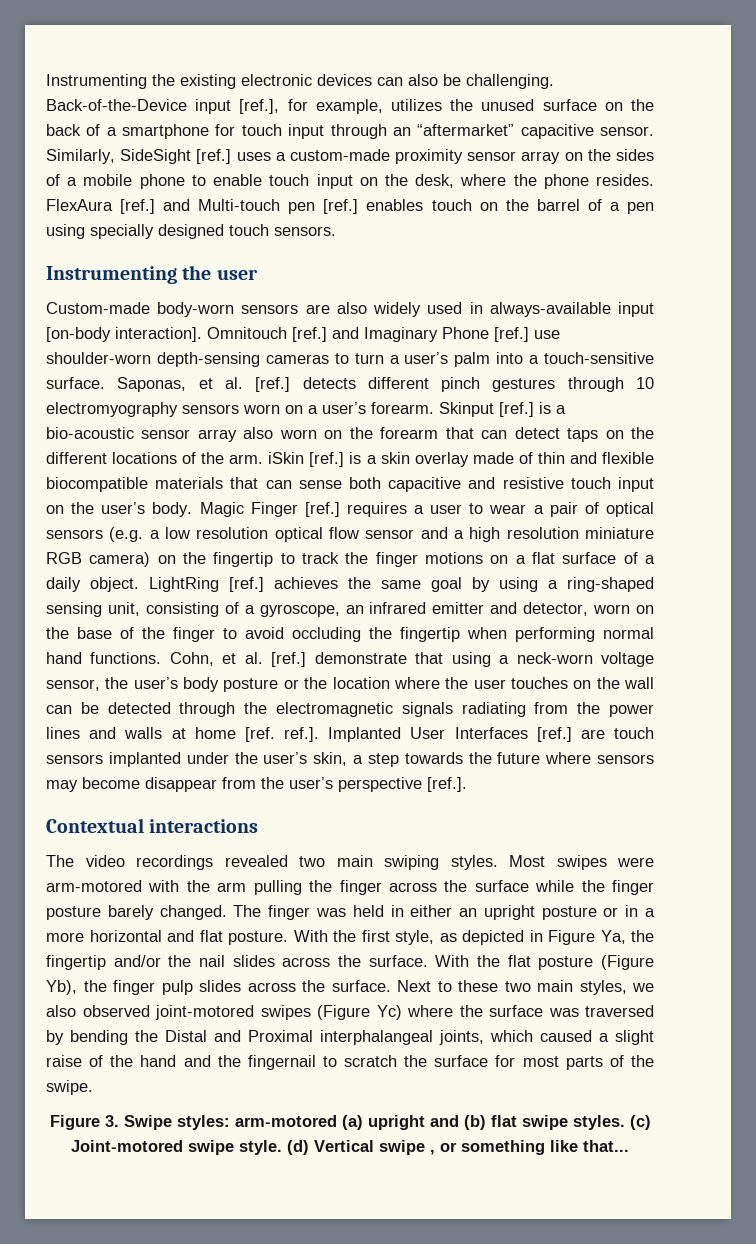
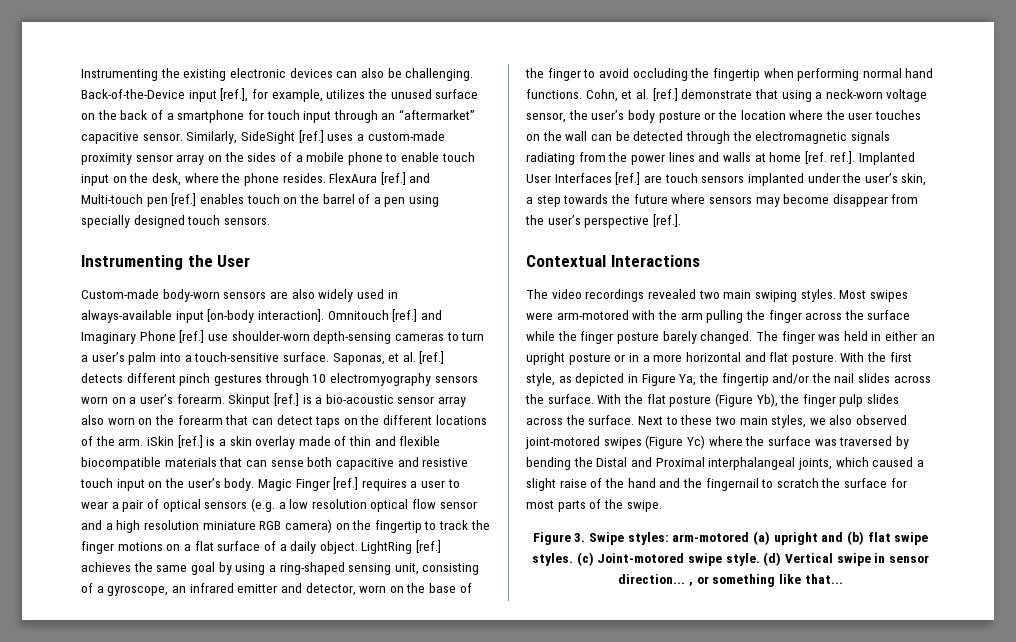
[216,269,258,280] user -> [217,255,251,267] User
[149,819,259,833] interactions -> [610,255,700,267] Interactions
(425, 1147) none -> [874,553,929,563] [618,574,686,584] in sensor direction...

